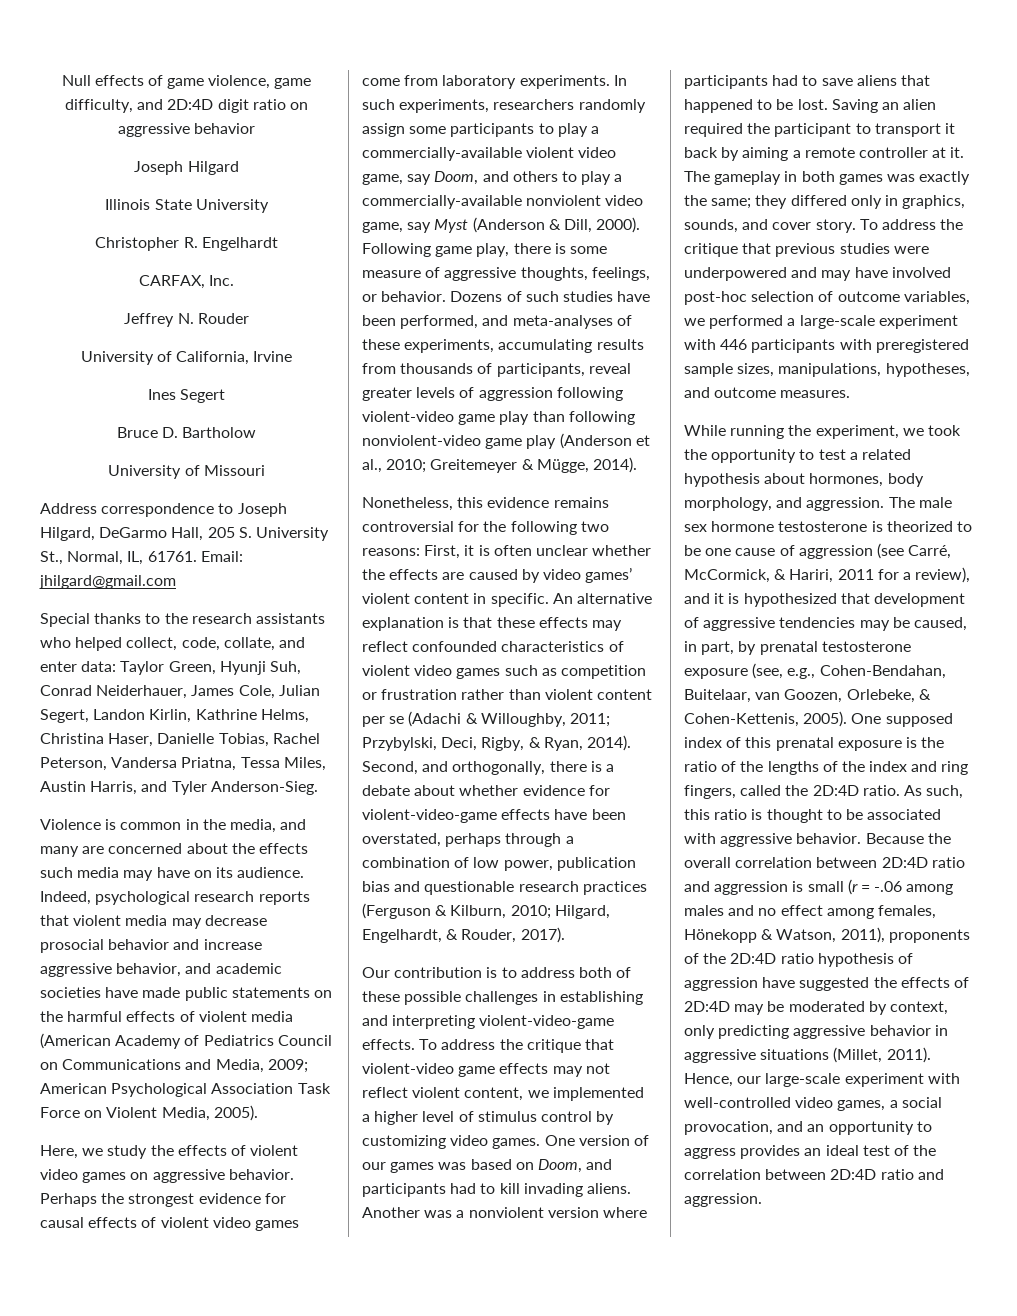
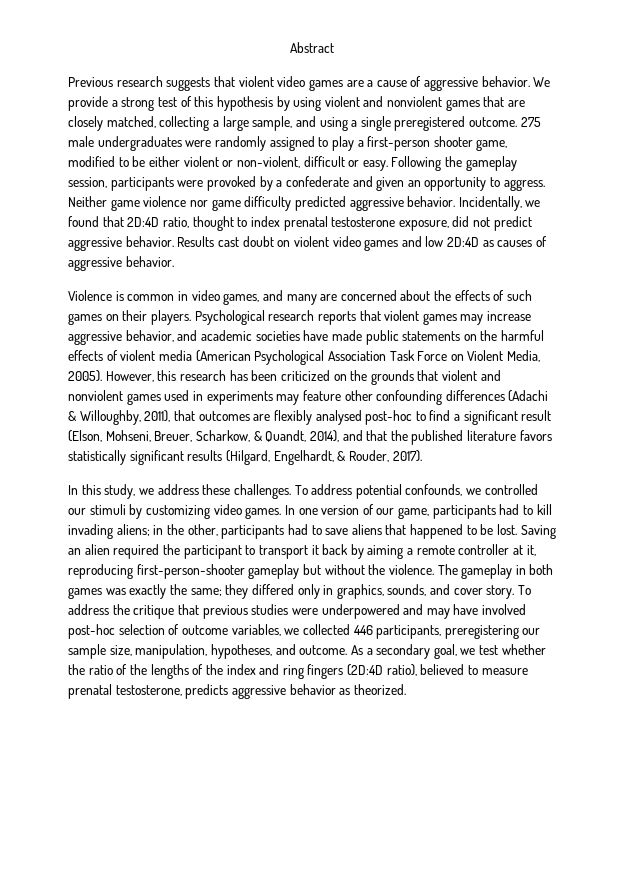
[61,75,312,89] [65,99,308,113] [117,123,256,137] [134,161,239,175] [105,199,269,213] [95,237,278,251] [138,275,235,289] [124,313,249,327] [80,351,293,365] [147,389,226,403] [116,427,257,438] [108,465,265,479] [40,503,287,517] [40,527,329,541] [40,551,243,565] [39,575,176,589] [40,613,325,627] [40,637,305,651] [40,661,301,675] [40,685,320,699] [40,709,309,723] [40,733,320,747] [40,757,326,771] [40,781,318,795] Null effects of game violence, game difficulty, and 2D:4D digit ratio on aggressive behavior // Joseph Hilgard // Illinois State University // Christopher R. Engelhardt // CARFAX, Inc. // Jeffrey N. Rouder // University of California, Irvine // Ines Segert // Bruce D. Bartholow // University of Missouri // Address correspondence to Joseph Hilgard, DeGarmo Hall, 205 S. University St., Normal, IL, 61761. Email: jhilgard@gmail.com // Special thanks to the research assistants who helped collect, code, collate, and enter data: Taylor Green, Hyunji Suh, Conrad Neiderhauer, James Cole, Julian Segert, Landon Kirlin, Kathrine Helms, Christina Haser, Danielle Tobias, Rachel Peterson, Vandersa Priatna, Tessa Miles, Austin Harris, and Tyler Anderson-Sieg. -> [290,42,334,53] [68,76,551,91] [68,96,526,111] [68,116,541,131] [68,136,508,151] [68,156,517,171] [68,176,545,191] [68,196,541,211] [68,216,532,231] [68,236,548,251] [68,256,174,271] Abstract // Previous research suggests that violent video games are a cause of aggressive behavior. We provide a strong test of this hypothesis by using violent and nonviolent games that are closely matched, collecting a large sample, and using a single preregistered outcome. 275 male undergraduates were randomly assigned to play a first-person shooter game, modified to be either violent or non-violent, difficult or easy. Following the gameplay session, participants were provoked by a confederate and given an opportunity to aggress. Neither game violence nor game difficulty predicted aggressive behavior. Incidentally, we found that 2D:4D ratio, thought to index prenatal testosterone exposure, did not predict aggressive behavior. Results cast doubt on violent video games and low 2D:4D as causes of aggressive behavior.
[202,819,276,833] the media, -> [191,290,260,305] video games,
[40,867,305,881] [40,891,310,905] [40,915,267,929] [40,939,200,953] such media may have on its audience. Indeed, psychological research reports that violent media may decrease prosocial behavior and -> [493,290,533,301] [68,310,484,325] of such games on their players. Psychological research reports that violent games may
[115,1035,332,1049] [40,1059,308,1073] [40,1083,107,1094] Academy of Pediatrics Council on Communications and Media, 2009; American -> (251, 356) none
[40,1145,299,1159] [40,1169,294,1183] [40,1193,286,1207] [40,1217,299,1231] [362,75,627,89] [362,99,646,113] [362,123,599,137] [362,147,617,161] [362,171,623,185] [362,195,644,209] [362,217,641,233] [362,243,607,257] [362,267,650,281] [362,291,651,302] [362,315,632,329] [362,339,644,353] [362,363,631,377] [362,387,623,401] [362,411,635,425] [362,433,650,449] [362,457,637,473] [362,497,609,511] [362,521,609,535] [362,545,652,559] [362,567,633,583] [362,593,652,607] [362,617,622,631] [362,641,624,652] [362,665,646,679] [362,689,652,700] [362,711,610,727] [362,735,631,751] [362,761,614,775] [362,785,610,796] [362,809,626,823] [362,833,574,847] [362,857,636,871] [362,881,647,895] [362,903,610,919] [362,927,565,943] [362,967,632,978] [362,991,643,1005] [362,1015,615,1029] [362,1039,614,1053] [362,1063,610,1077] [362,1087,644,1101] [362,1111,592,1125] // Here, we study the effects of violent video games on aggressive behavior. Perhaps the strongest evidence for causal effects of violent video games come from laboratory experiments. In such experiments, researchers randomly assign some participants to play a commercially-available violent video game, say Doom, and others to play a commercially-available nonviolent video game, say Myst (Anderson & Dill, 2000). Following game play, there is some measure of aggressive thoughts, feelings, or behavior. Dozens of such studies have been performed, and meta-analyses of these experiments, accumulating results from thousands of participants, reveal greater levels of aggression following violent-video game play than following nonviolent-video game play (Anderson et al., 2010; Greitemeyer & Mügge, 2014). // Nonetheless, this evidence remains controversial for the following two reasons: First, it is often unclear whether the effects are caused by video games’ violent content in specific. An alternative explanation is that these effects may reflect confounded characteristics of violent video games such as competition or frustration rather than violent content per se (Adachi & Willoughby, 2011; Przybylski, Deci, Rigby, & Ryan, 2014). Second, and orthogonally, there is a debate about whether evidence for violent-video-game effects have been overstated, perhaps through a combination of low power, publication bias and questionable research practices (Ferguson & Kilburn, 2010; Hilgard, Engelhardt, & Rouder, 2017). // Our contribution is to address both of these possible challenges in establishing and interpreting violent-video-game effects. To address the critique that violent-video game effects may not reflect violent content, we implemented a higher level of stimulus control -> [105,370,501,385] [68,390,549,405] [68,410,552,425] [68,430,552,445] [68,450,422,465] [68,484,538,499] [68,504,126,515] However, this research has been criticized on the grounds that violent and nonviolent games used in experiments may feature other confounding differences (Adachi & Willoughby, 2011), that outcomes are flexibly analysed post-hoc to find a significant result (Elson, Mohseni, Breuer, Scharkow, & Quandt, 2014), and that the published literature favors statistically significant results (Hilgard, Engelhardt, & Rouder, 2017). // In this study, we address these challenges. To address potential confounds, we controlled our stimuli
[544,1135,575,1146] One -> [284,505,318,515] In one
[390,1159,613,1173] games was based on Doom, and -> [398,507,430,519] game,
[586,1183,631,1194] [362,1207,647,1218] aliens. Another was a nonviolent version where -> [116,524,218,536] aliens; in the other,
[950,147,965,158] it. -> [526,545,536,556] [68,564,434,579] it, reproducing first-person-shooter gameplay but without the violence.
[709,315,958,329] [684,339,969,353] [684,363,970,377] [684,387,851,398] [684,425,961,439] [684,449,911,463] [684,473,924,487] [684,497,952,511] [684,521,972,532] [684,543,952,559] [684,567,971,583] [684,593,965,607] [684,617,967,631] [684,641,911,655] [684,663,946,679] [684,689,931,703] [684,711,953,727] [684,737,917,751] performed a large-scale experiment with 446 participants with preregistered sample sizes, manipulations, hypotheses, and outcome measures. // While running the experiment, we took the opportunity to test a related hypothesis about hormones, body morphology, and aggression. The male sex hormone testosterone is theorized to be one cause of aggression (see Carré, McCormick, & Hariri, 2011 for a review), and it is hypothesized that development of aggressive tendencies may be caused, in part, by prenatal testosterone exposure (see, e.g., Cohen-Bendahan, Buitelaar, van Goozen, Orlebeke, & Cohen-Kettenis, 2005). One supposed index of this prenatal exposure is -> [302,624,541,639] [68,644,546,659] collected 446 participants, preregistering our sample size, manipulation, hypotheses, and outcome. As a secondary goal, we test whether
[684,785,964,799] [684,809,942,823] [684,833,951,847] [684,857,965,868] [684,879,954,895] [684,905,936,919] [684,927,970,943] [684,953,913,967] [684,977,969,991] [684,1001,948,1015] [684,1025,948,1039] [684,1047,931,1063] [684,1073,960,1087] [684,1097,942,1111] [684,1121,932,1135] [684,1145,937,1159] [684,1169,944,1180] [684,1193,762,1207] fingers, called the 2D:4D ratio. As such, this ratio is thought to be associated with aggressive behavior. Because the overall correlation between 2D:4D ratio and aggression is small (r = -.06 among males and no effect among females, Hönekopp & Watson, 2011), proponents of the 2D:4D ratio hypothesis of aggression have suggested the effects of 2D:4D may be moderated by context, only predicting aggressive behavior in aggressive situations (Millet, 2011). Hence, our large-scale experiment with well-controlled video games, a social provocation, and an opportunity to aggress provides an ideal test of the correlation between 2D:4D ratio and aggression. -> [307,664,528,679] [68,684,406,699] fingers (2D:4D ratio), believed to measure prenatal testosterone, predicts aggressive behavior as theorized.

